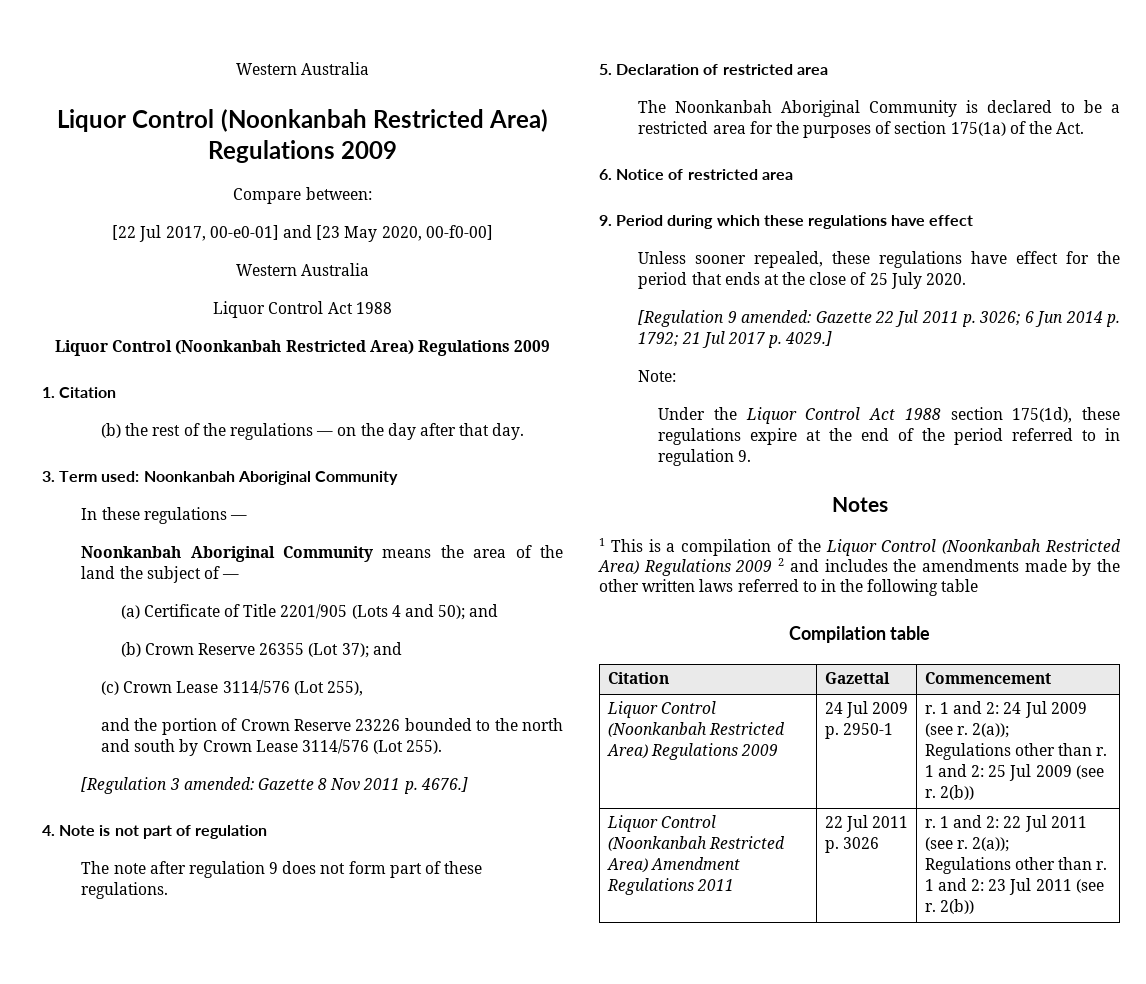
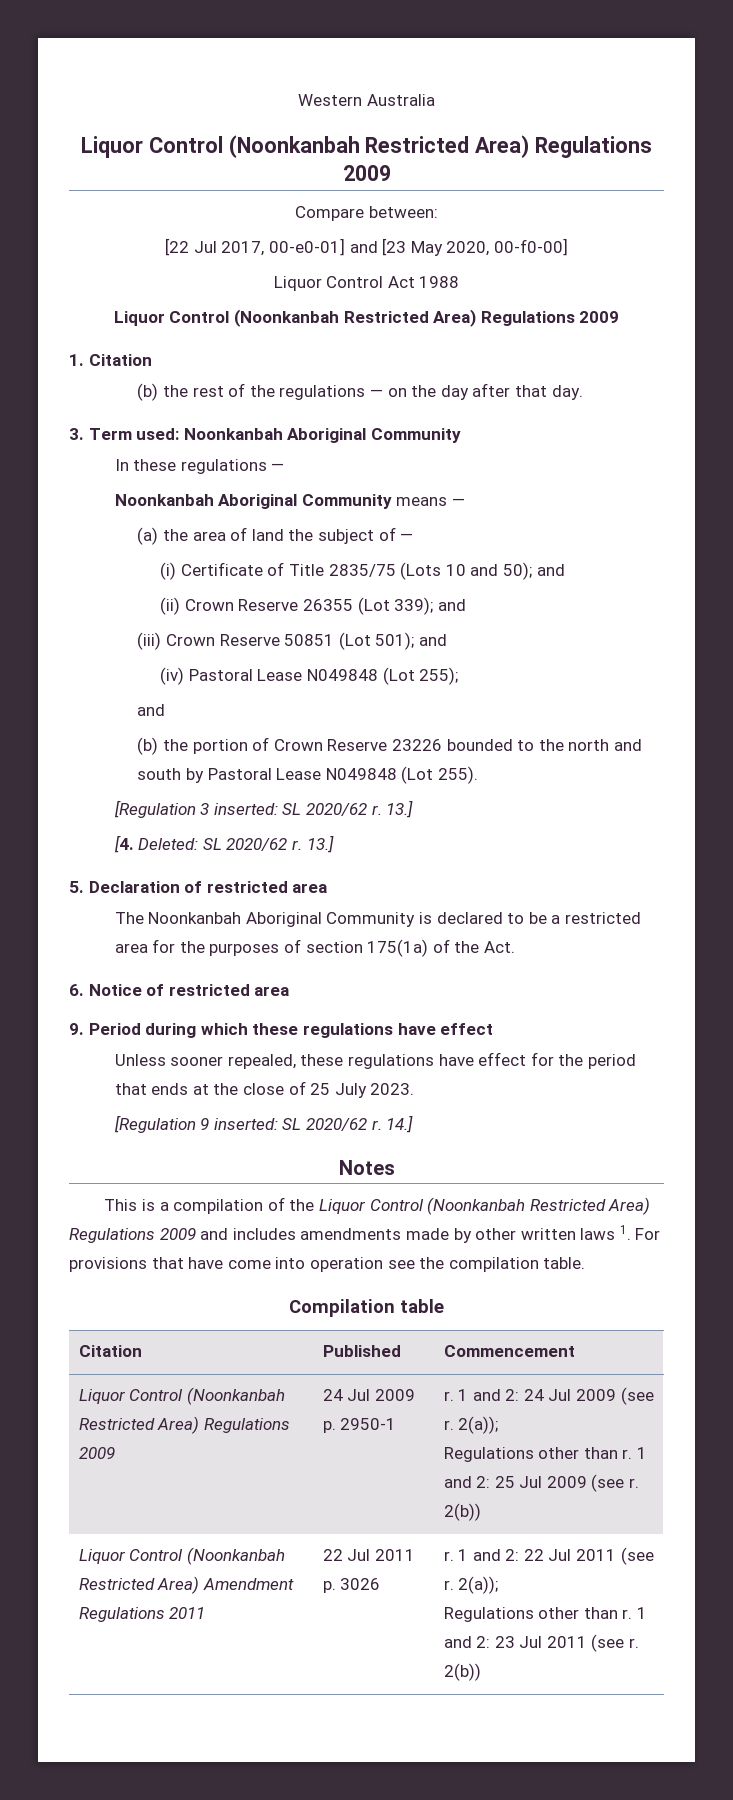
[235,263,370,276] // Western Australia -> (568, 247) none
(432, 553) none -> [452,498,466,506] [137,527,159,545] — // (a)
[539,545,563,558] the -> (248, 534) none
[120,605,140,619] (a) -> [160,562,177,580] (i)
[280,604,401,619] 2201/905 (Lots 4 -> [328,562,466,580] 2835/75 (Lots 10
[120,642,141,657] (b) -> [160,597,181,615] (ii)
[341,642,402,658] [101,680,363,696] [101,718,131,731] 37); and // (c) Crown Lease 3114/576 (Lot 255), // and -> [394,597,466,615] [137,632,448,650] [160,667,459,685] [137,704,166,716] [137,737,159,755] 339); and // (iii) Crown Reserve 50851 (Lot 501); and // (iv) Pastoral Lease N049848 (Lot 255); // and // (b)
[202,739,369,754] Crown Lease 3114/576 -> [207,768,397,780] Pastoral Lease N049848
[183,777,468,794] [42,825,268,839] [81,861,483,878] [81,882,169,899] amended: Gazette 8 Nov 2011 p. 4676.] // 4. Note is not part of regulation // The note after regulation 9 does not form part of these regulations. -> [213,800,414,818] [113,835,334,853] inserted: SL 2020/62 r. 13.] // [4. Deleted: SL 2020/62 r. 13.]
[926,273,967,285] 2020. -> [370,1083,415,1095] 2023.
[741,310,1120,327] [638,331,833,348] [638,370,677,382] [658,407,1120,424] [658,428,1120,445] [658,449,752,466] amended: Gazette 22 Jul 2011 p. 3026; 6 Jun 2014 p. 1792; 21 Jul 2017 p. 4029.] // Note: // Under the Liquor Control Act 1988 section 175(1d), these regulations expire at the end of the period referred to in regulation 9. -> [213,1115,414,1133] inserted: SL 2020/62 r. 14.]
[599,538,605,546] 1 -> (395, 1167) none
[778,558,785,566] 2 -> (196, 1234) none
[893,559,917,572] the -> (296, 1234) none
[1097,559,1120,572] the -> (472, 1235) none
[737,579,979,596] referred to in the following table -> [619,1225,661,1240] [69,1257,586,1272] 1. For provisions that have come into operation see the compilation table.
[824,672,890,684] Gazettal -> [322,1345,401,1357] Published

